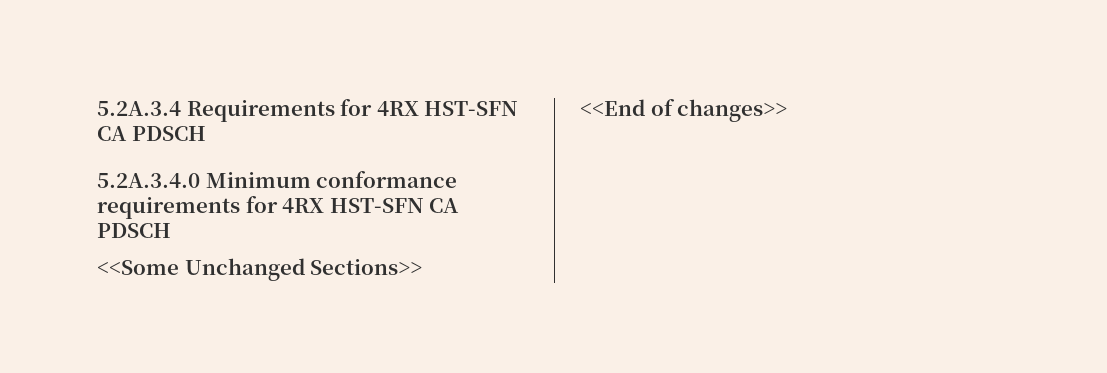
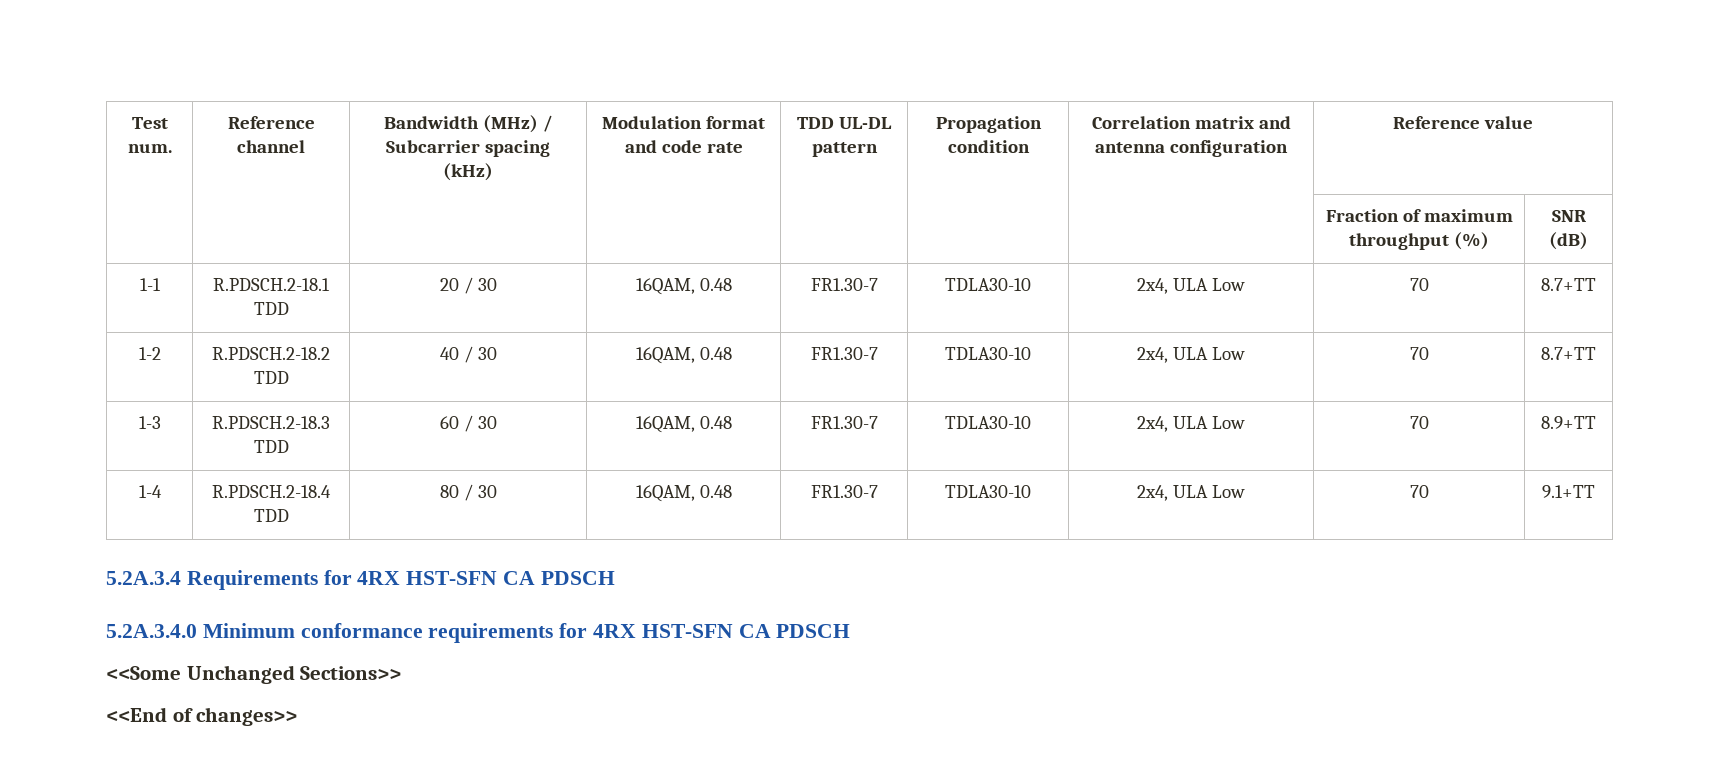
(97, 108) none -> [131,117,168,129] [127,144,172,153] [227,116,315,129] [237,140,305,153] [383,115,553,133] [386,140,550,157] [443,163,493,181] [602,116,765,129] [624,140,743,153] [797,117,892,129] [811,142,878,157] [935,116,1042,133] [947,140,1030,153] [1091,116,1291,129] [1095,140,1288,157] [1393,116,1533,129] [1325,209,1513,222] [1349,232,1489,250] [1551,210,1586,222] [1549,232,1588,250] [139,278,161,291] [213,278,330,291] [253,302,289,315] [439,277,497,294] [635,278,732,295] [810,278,878,291] [945,278,1031,291] [1137,278,1245,294] [1409,278,1429,291] [1541,278,1596,291] [138,347,161,360] [212,347,330,360] [253,371,289,384] [439,346,497,363] [635,347,732,364] [810,347,878,360] [945,347,1031,360] [1137,347,1245,363] [1409,347,1429,360] [1541,347,1596,360] [138,416,161,429] [212,416,330,429] [253,440,289,453] [439,415,497,432] [635,416,732,433] [810,416,878,429] [945,416,1031,429] [1137,416,1245,432] [1409,416,1429,429] [1541,416,1596,429] [138,485,162,498] [212,485,331,498] [253,509,289,522] [439,484,497,501] [635,485,732,502] [810,485,878,498] [945,485,1031,498] [1137,485,1245,501] [1409,485,1429,498] [1542,485,1595,498] Test num. | Reference channel | Bandwidth (MHz) / Subcarrier spacing (kHz) | Modulation format and code rate | TDD UL-DL pattern | Propagation condition | Correlation matrix and antenna configuration | Reference value // | | | | | | | Fraction of maximum throughput (%) | SNR (dB) // 1-1 | R.PDSCH.2-18.1 TDD | 20 / 30 | 16QAM, 0.48 | FR1.30-7 | TDLA30-10 | 2x4, ULA Low | 70 | 8.7+TT // 1-2 | R.PDSCH.2-18.2 TDD | 40 / 30 | 16QAM, 0.48 | FR1.30-7 | TDLA30-10 | 2x4, ULA Low | 70 | 8.7+TT // 1-3 | R.PDSCH.2-18.3 TDD | 60 / 30 | 16QAM, 0.48 | FR1.30-7 | TDLA30-10 | 2x4, ULA Low | 70 | 8.9+TT // 1-4 | R.PDSCH.2-18.4 TDD | 80 / 30 | 16QAM, 0.48 | FR1.30-7 | TDLA30-10 | 2x4, ULA Low | 70 | 9.1+TT //

